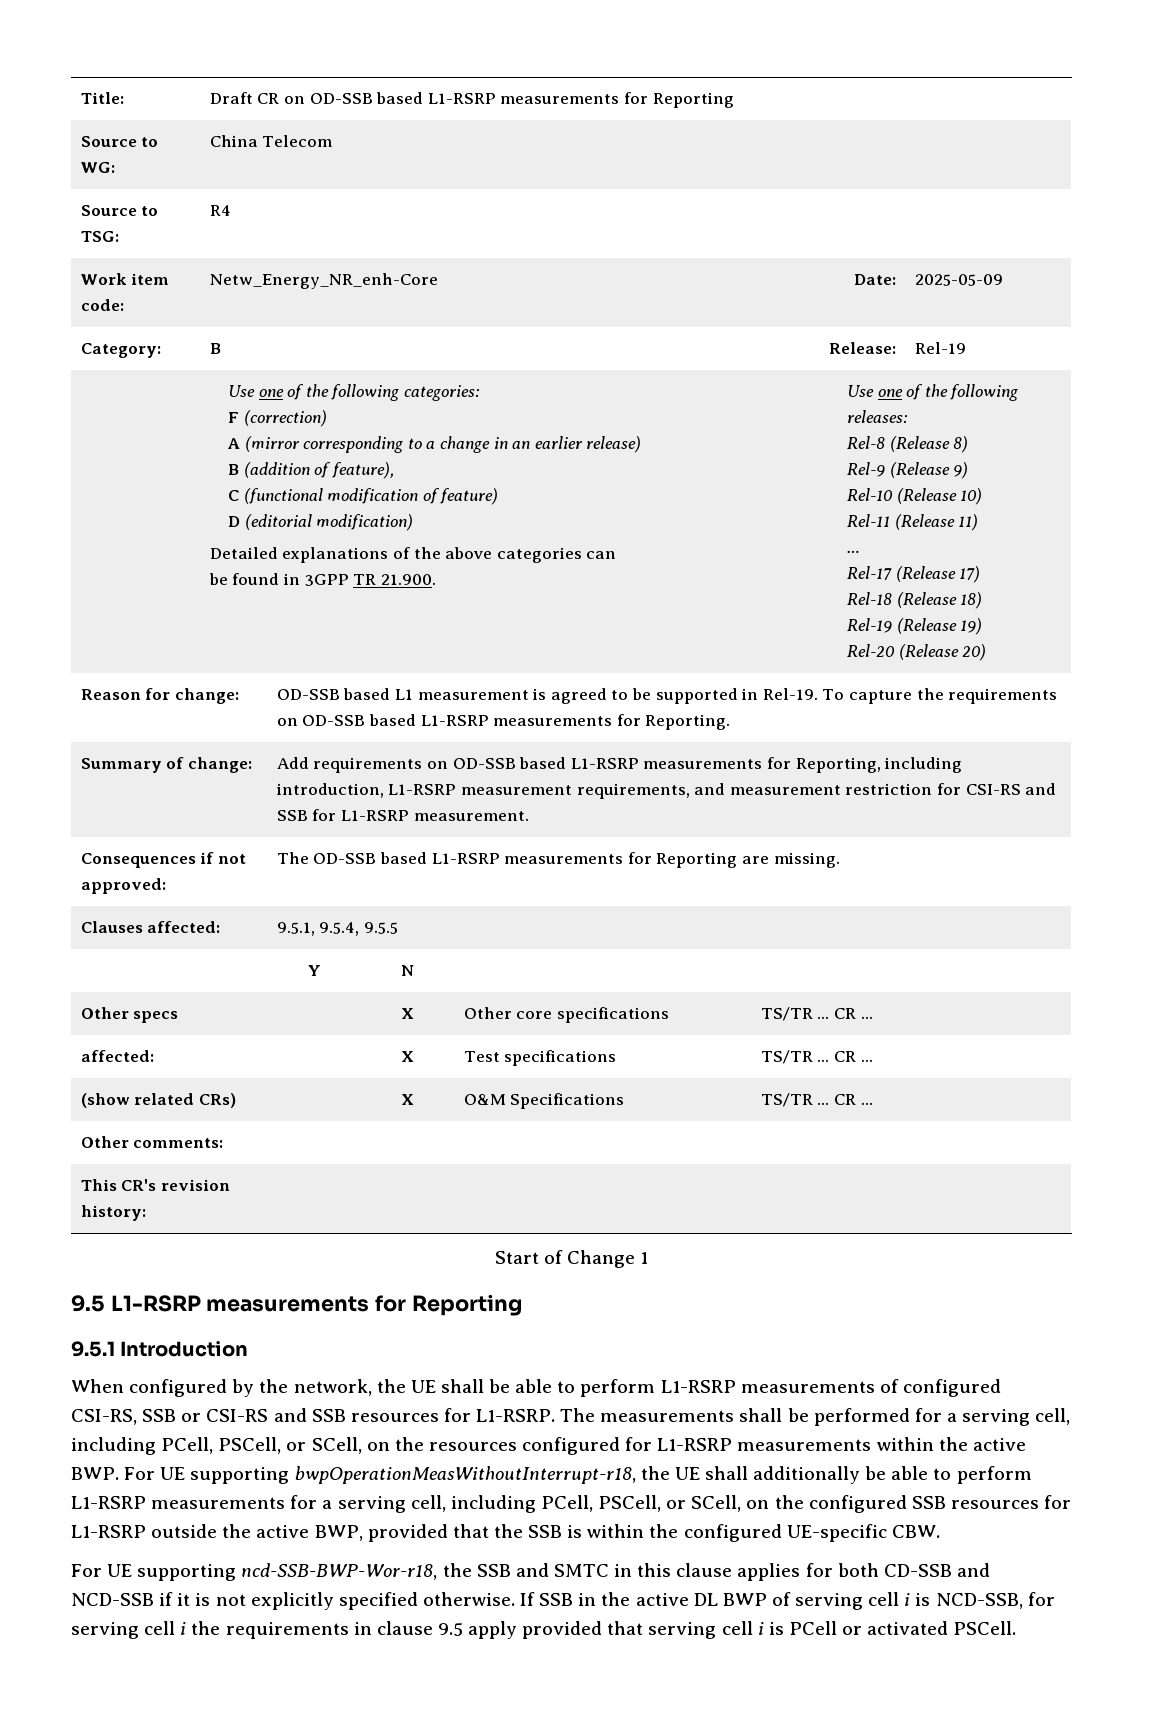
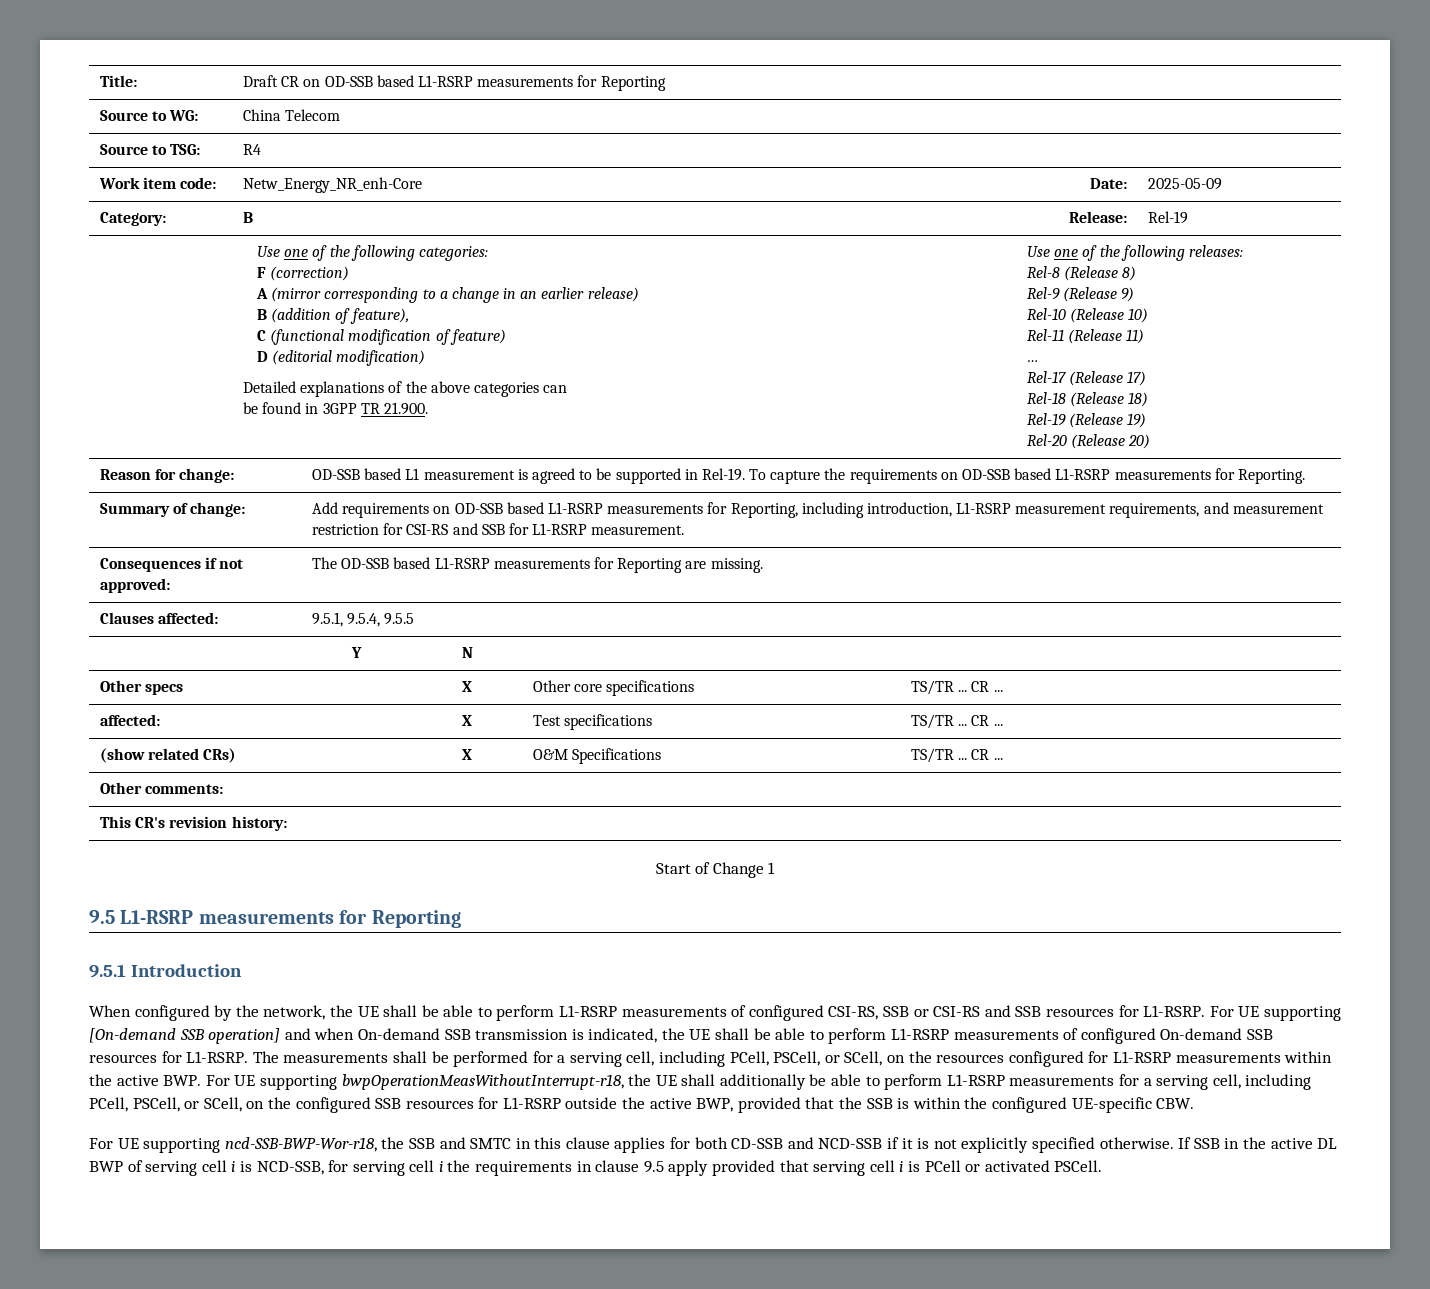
(556, 1415) none -> [1209,1006,1341,1021] [89,1028,1273,1044] [89,1051,249,1063] For UE supporting [On-demand SSB operation] and when On-demand SSB transmission is indicated, the UE shall be able to perform L1-RSRP measurements of configured On-demand SSB resources for L1-RSRP.

